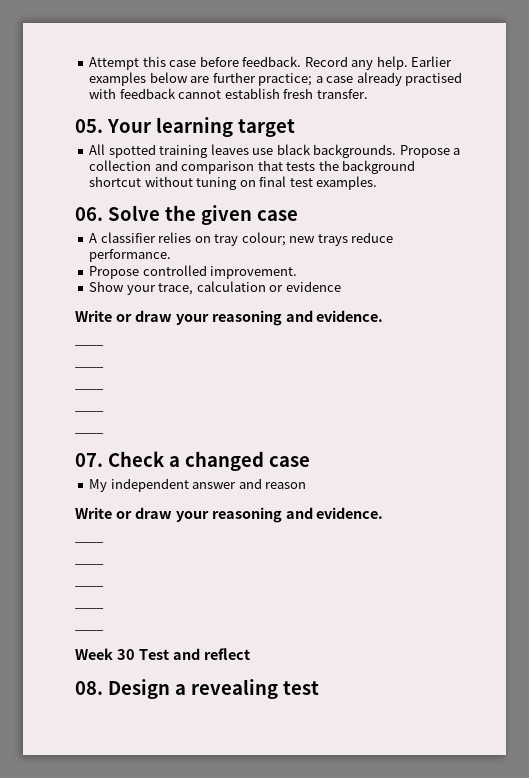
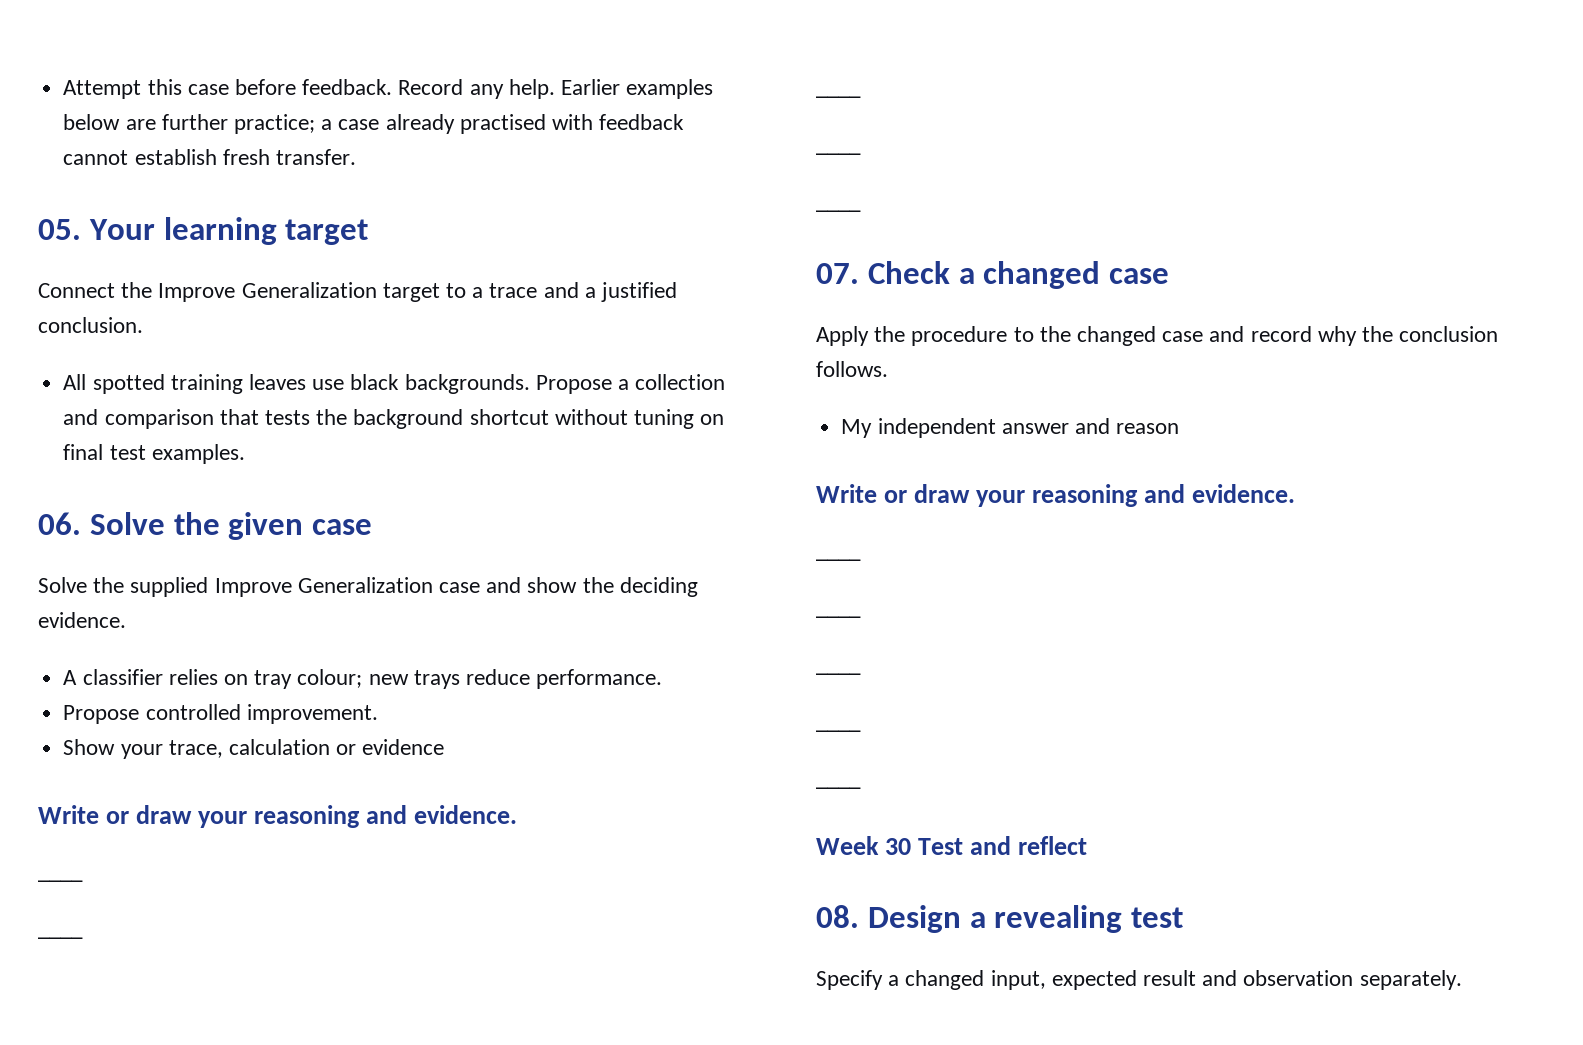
(295, 128) none -> [38,282,678,302] [38,317,143,333] // Connect the Improve Generalization target to a trace and a justified conclusion.
(298, 215) none -> [38,577,698,597] [38,612,126,628] // Solve the supplied Improve Generalization case and show the deciding evidence.
(310, 461) none -> [816,326,1499,346] [816,361,888,377] // Apply the procedure to the changed case and record why the conclusion follows.
(319, 688) none -> [816,970,1462,990] // Specify a changed input, expected result and observation separately.

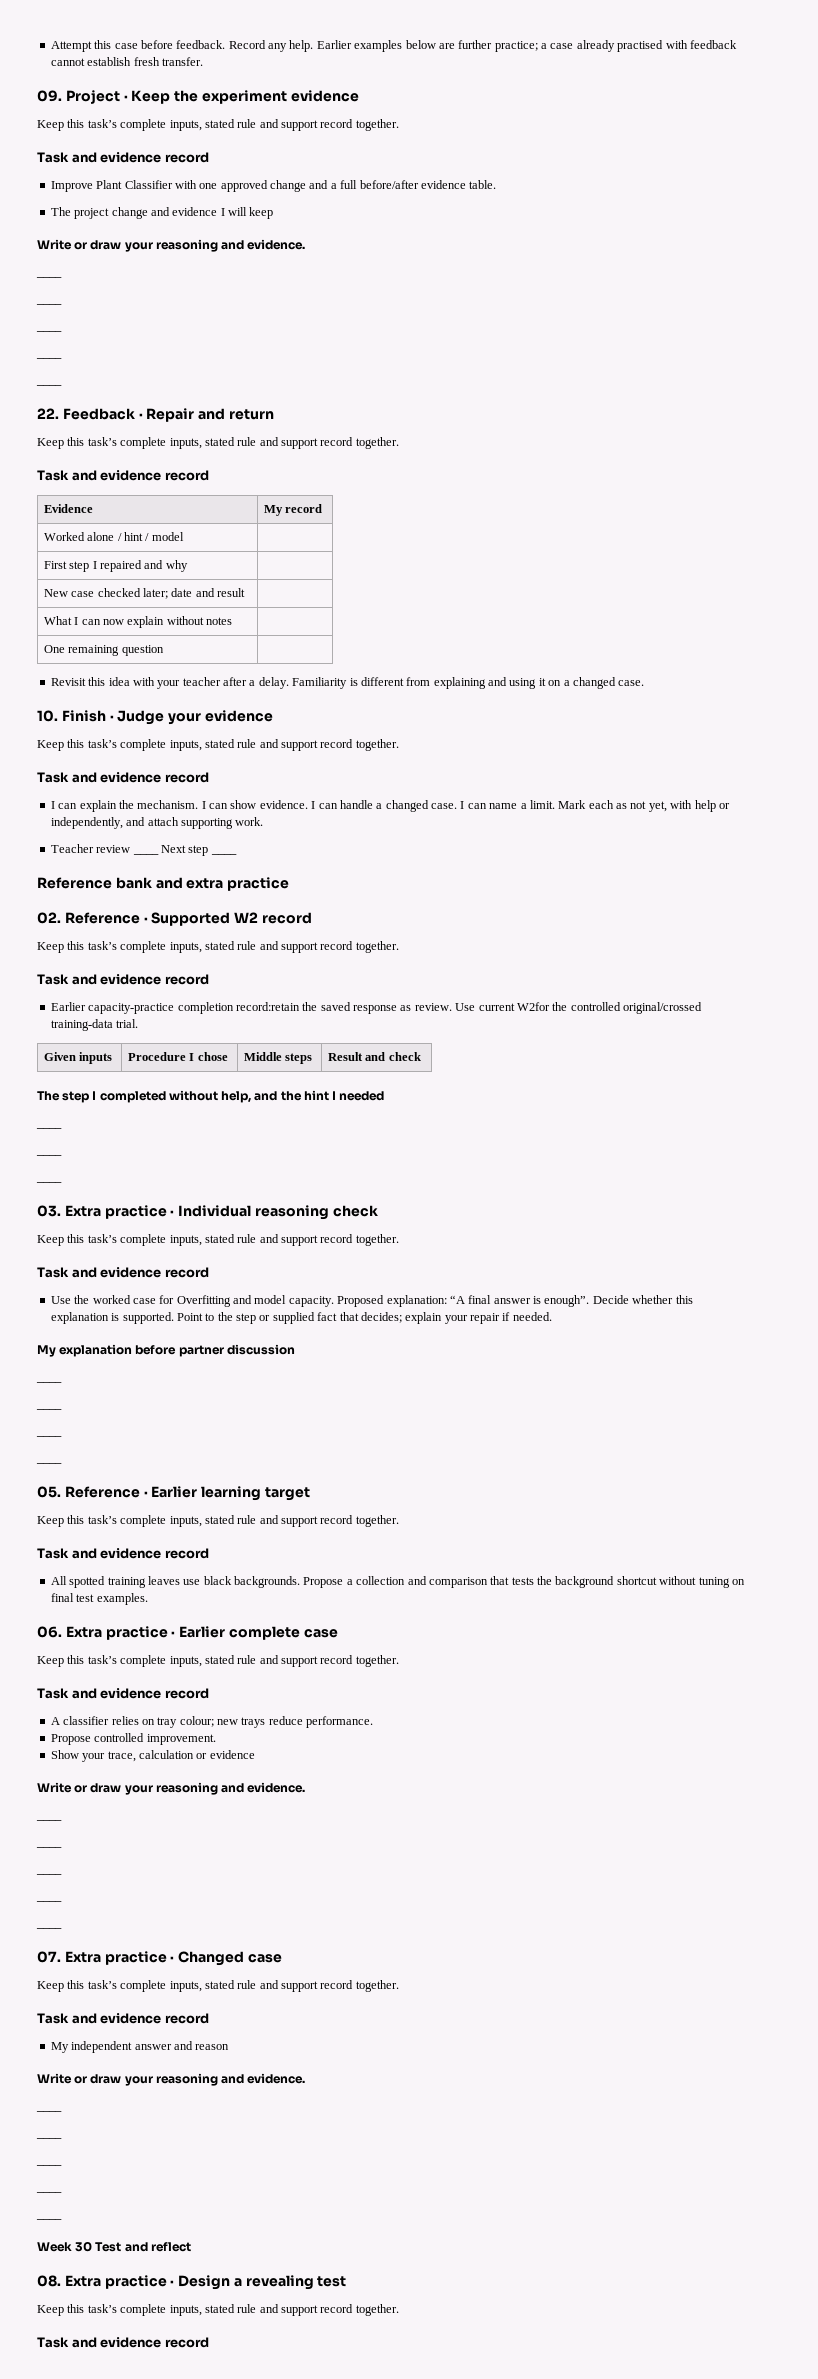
[38,217,369,245] [38,282,678,302] [38,317,143,333] 05. Your learning target // Connect the Improve Generalization target to a trace and a justified conclusion. -> [37,90,359,104] [37,119,399,131] [37,152,209,163] [50,180,497,192] [50,207,274,219] [37,239,306,252] [36,276,62,278] [36,303,62,305] [36,330,62,332] [36,357,62,359] [36,384,62,386] [37,408,274,422] [37,437,399,449] [37,470,209,481] [43,504,93,513] [263,504,323,516] [43,532,184,541] [43,560,188,572] [43,588,246,599] [43,616,233,628] [43,645,164,656] [50,677,645,689] [37,710,273,725] [37,739,399,751] [37,772,209,783] [50,800,730,812] [50,817,264,829] [50,844,131,853] [132,853,159,855] [160,845,237,856] [37,877,290,891] [37,912,312,926] [37,941,399,953] [37,974,209,985] [50,1002,702,1014] [50,1019,139,1031] [43,1052,113,1064] [127,1052,228,1061] [243,1052,313,1064] [327,1052,421,1061] [37,1090,385,1103] [36,1127,62,1129] [36,1154,62,1156] [36,1181,62,1183] [37,1205,378,1220] [37,1234,399,1246] [37,1267,209,1278] [50,1295,693,1307] [50,1312,552,1324] [37,1344,295,1357] [36,1381,62,1383] [36,1408,62,1410] [36,1435,62,1437] [36,1462,62,1464] [37,1486,310,1501] [37,1515,399,1527] [37,1548,209,1559] 09. Project · Keep the experiment evidence // Keep this task’s complete inputs, stated rule and support record together. // Task and evidence record // Improve Plant Classifier with one approved change and a full before/after evidence table. // The project change and evidence I will keep // Write or draw your reasoning and evidence. // ____ // ____ // ____ // ____ // ____ // 22. Feedback · Repair and return // Keep this task’s complete inputs, stated rule and support record together. // Task and evidence record // Evidence | My record // Worked alone / hint / model | // First step I repaired and why | // New case checked later; date and result | // What I can now explain without notes | // One remaining question | // Revisit this idea with your teacher after a delay. Familiarity is different from explaining and using it on a changed case. // 10. Finish · Judge your evidence // Keep this task’s complete inputs, stated rule and support record together. // Task and evidence record // I can explain the mechanism. I can show evidence. I can handle a changed case. I can name a limit. Mark each as not yet, with help or independently, and attach supporting work. // Teacher review ____ Next step ____ // Reference bank and extra practice // 02. Reference · Supported W2 record // Keep this task’s complete inputs, stated rule and support record together. // Task and evidence record // Earlier capacity-practice completion record:retain the saved response as review. Use current W2for the controlled original/crossed training-data trial. // Given inputs | Procedure I chose | Middle steps | Result and check // The step I completed without help, and the hint I needed // ____ // ____ // ____ // 03. Extra practice · Individual reasoning check // Keep this task’s complete inputs, stated rule and support record together. // Task and evidence record // Use the worked case for Overfitting and model capacity. Proposed explanation: “A final answer is enough”. Decide whether this explanation is supported. Point to the step or supplied fact that decides; explain your repair if needed. // My explanation before partner discussion // ____ // ____ // ____ // ____ // 05. Reference · Earlier learning target // Keep this task’s complete inputs, stated rule and support record together. // Task and evidence record
[89,512,373,540] [38,577,698,597] [38,612,126,628] Solve the given case // Solve the supplied Improve Generalization case and show the deciding evidence. -> [65,1626,338,1640] [37,1655,399,1667] [37,1688,209,1699] Extra practice · Earlier complete case // Keep this task’s complete inputs, stated rule and support record together. // Task and evidence record
[867,261,1170,289] [816,326,1499,346] [816,361,888,377] Check a changed case // Apply the procedure to the changed case and record why the conclusion follows. -> [64,1951,282,1966] [37,1980,399,1992] [37,2013,209,2024] Extra practice · Changed case // Keep this task’s complete inputs, stated rule and support record together. // Task and evidence record
(859, 916) none -> [64,2275,175,2289] Extra practice ·
[816,970,1462,990] Specify a changed input, expected result and observation separately. -> [37,2304,399,2316] [37,2337,209,2348] Keep this task’s complete inputs, stated rule and support record together. // Task and evidence record

